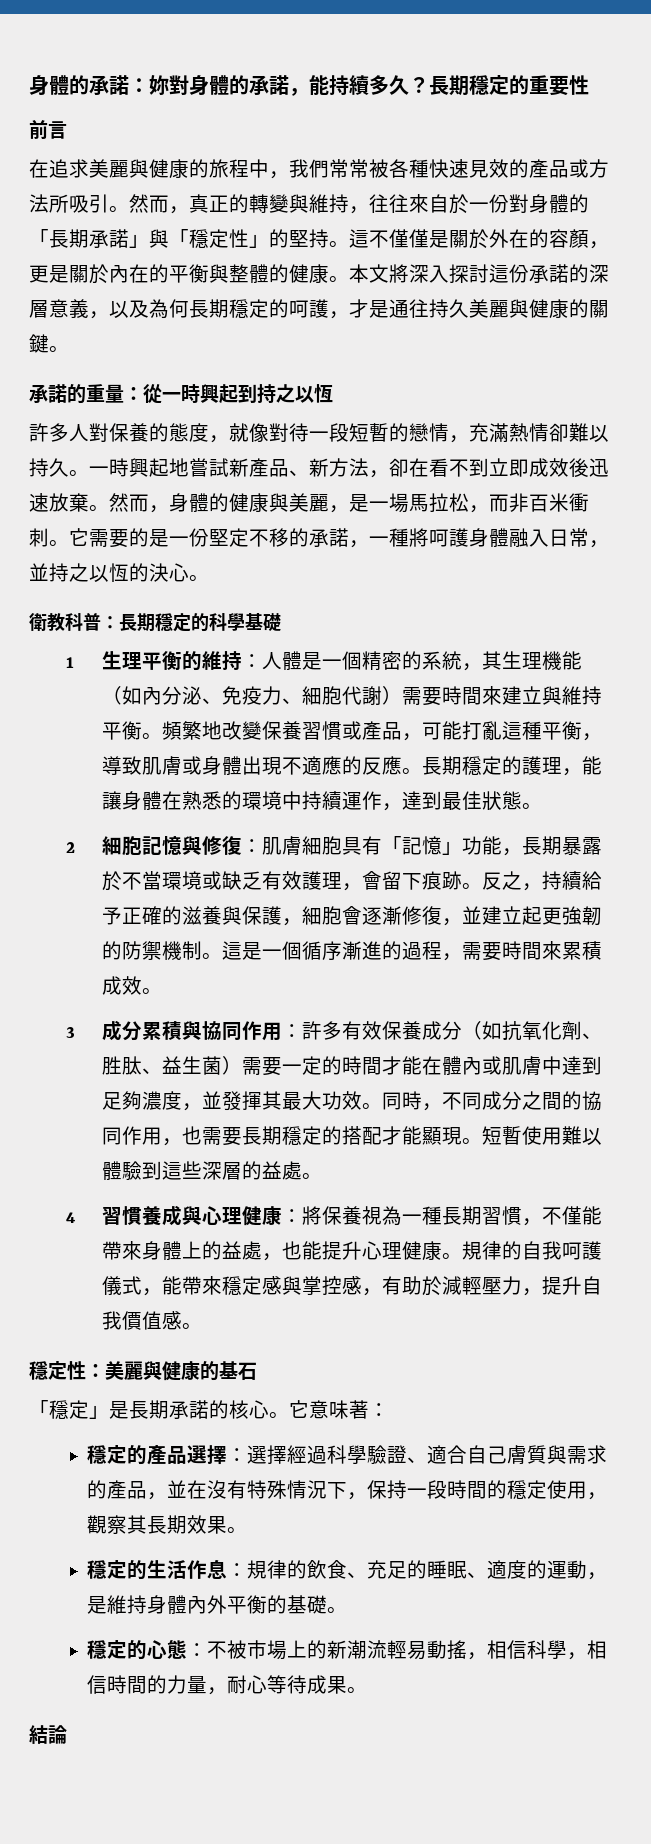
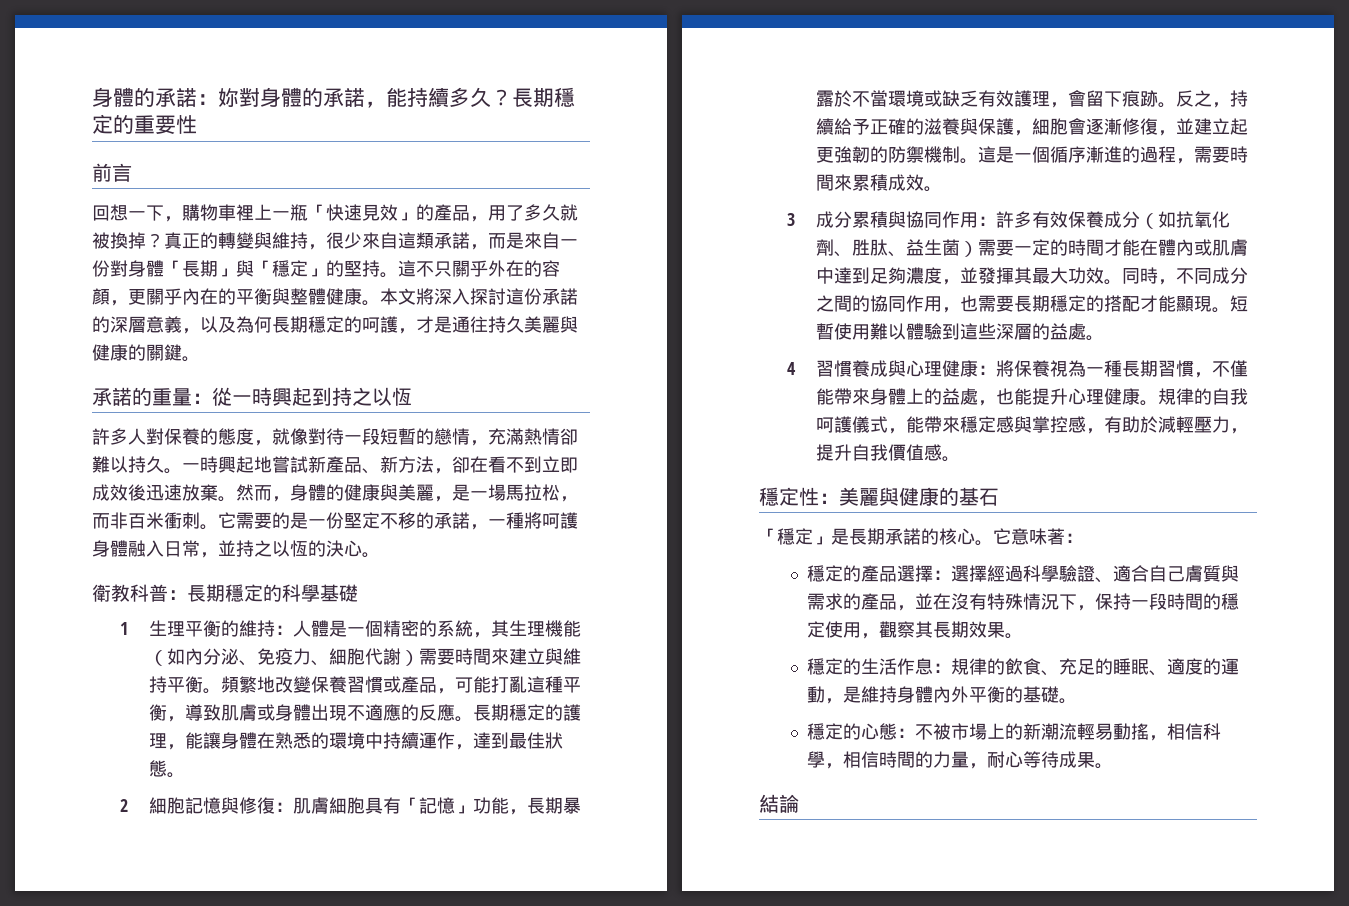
[29,159,609,179] [29,194,189,214] 在追求美麗與健康的旅程中，我們常常被各種快速見效的產品或方法所吸引。然而， -> [92,204,578,222] [92,232,164,249] 回想一下，購物車裡上一瓶「快速見效」的產品，用了多久就被換掉？
[369,194,589,214] [29,229,129,248] 往往來自於一份對身體的「長期承諾 -> [326,232,578,250] [92,260,218,277] 很少來自這類承諾，而是來自一份對身體「長期
[229,229,249,248] 性 -> (308, 268) none
[389,229,489,249] 僅僅是關於 -> [434,260,488,277] 只關乎
[49,264,109,284] 是關於 -> [146,288,182,305] 關乎
[269,264,289,283] 的 -> (326, 296) none

